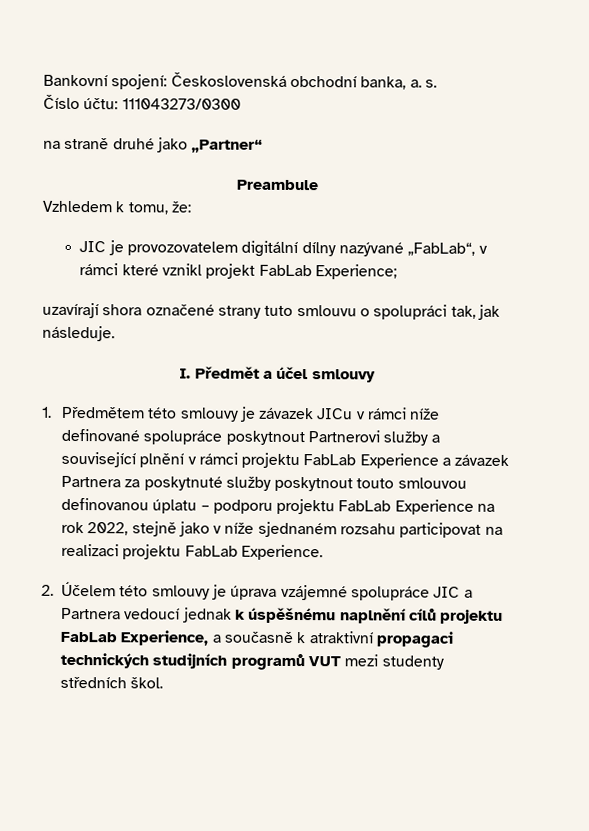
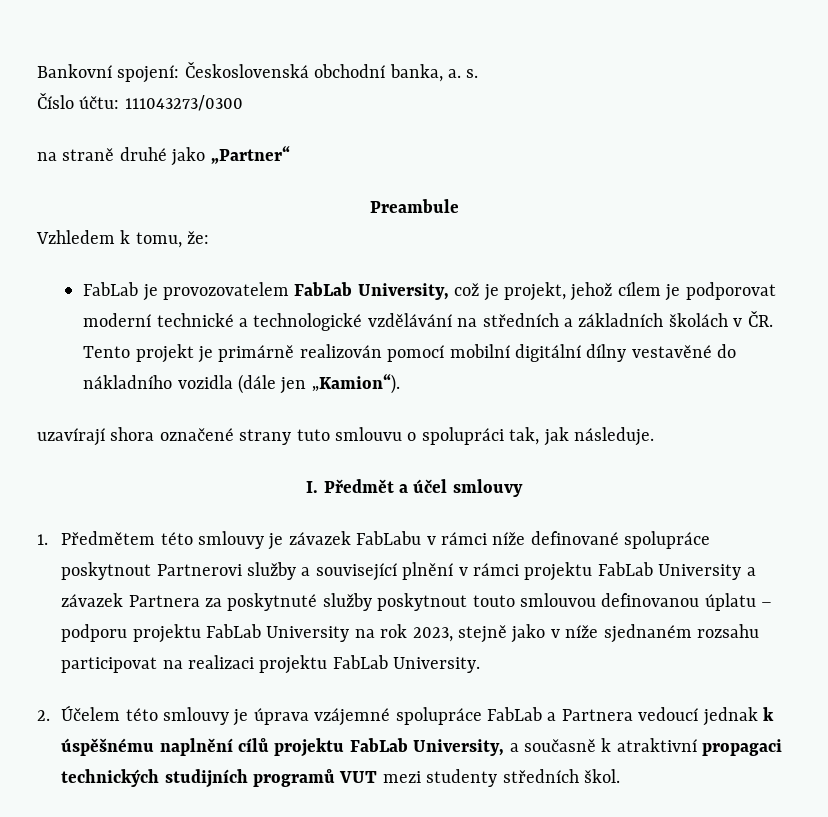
[79,241,107,253] JIC -> [83,282,139,296] FabLab
[241,240,488,258] [79,263,398,280] digitální dílny nazývané „FabLab“, v rámci které vznikl projekt FabLab Experience; -> [294,282,776,301] [83,311,773,331] [83,344,737,363] [83,374,400,394] FabLab University, což je projekt, jehož cílem je podporovat moderní technické a technologické vzdělávání na středních a základních školách v ČR. Tento projekt je primárně realizován pomocí mobilní digitální dílny vestavěné do nákladního vozidla (dále jen „Kamion“).
[316,408,354,420] JICu -> [356,531,422,545] FabLabu
[359,453,439,469] Experience -> [658,564,742,580] University
[394,499,474,515] Experience -> [266,626,350,642] University
[87,522,129,536] 2022, -> [412,627,453,642] 2023,
[240,544,323,561] Experience. -> [393,657,481,673] University.
[433,586,461,598] JIC -> [487,707,543,721] FabLab
[120,630,210,646] Experience, -> [413,739,505,756] University,

